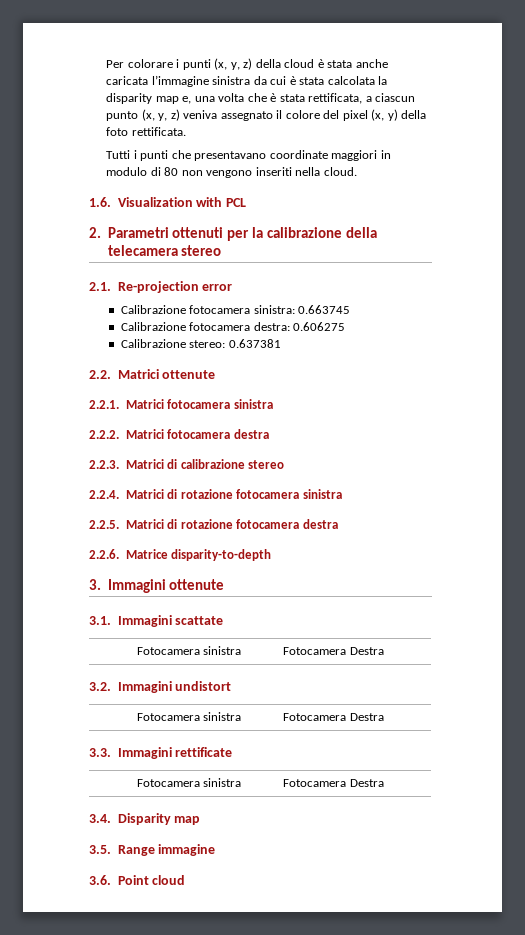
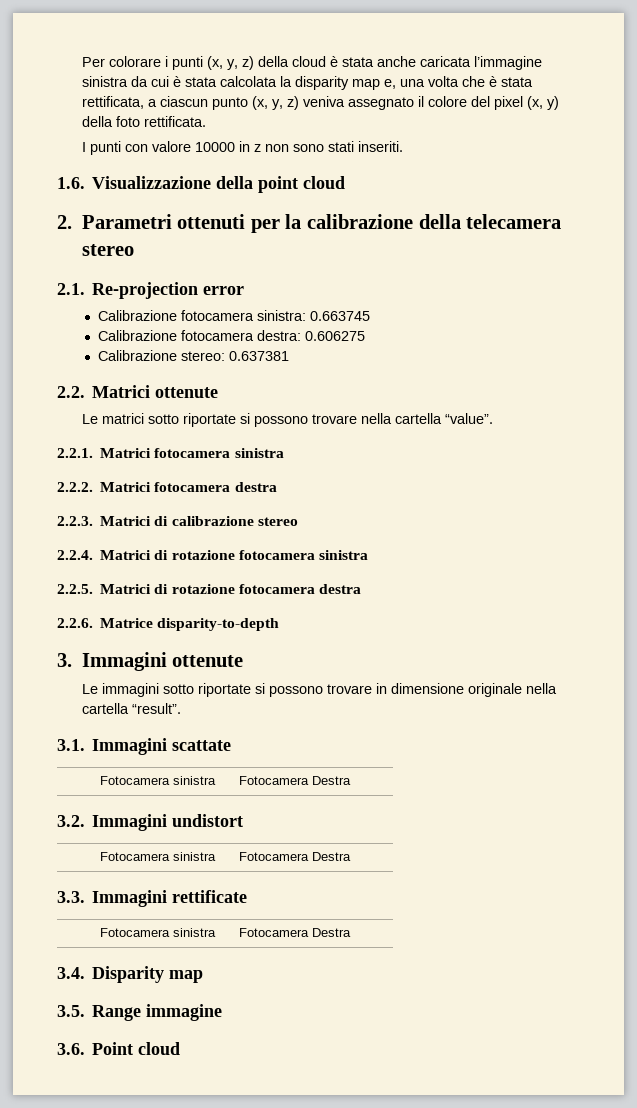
[106,150,391,161] [106,167,357,178] [89,197,246,207] Tutti i punti che presentavano coordinate maggiori in modulo di 80 non vengono inseriti nella cloud. // 1.6. Visualization with PCL -> [81,141,403,155] [57,176,346,193] I punti con valore 10000 in z non sono stati inseriti. // 1.6. Visualizzazione della point cloud
(216, 374) none -> [81,413,493,427] // Le matrici sotto riportate si possono trovare nella cartella “value”.
(225, 584) none -> [81,683,557,697] [81,703,181,714] // Le immagini sotto riportate si possono trovare in dimensione originale nella cartella “result”.

